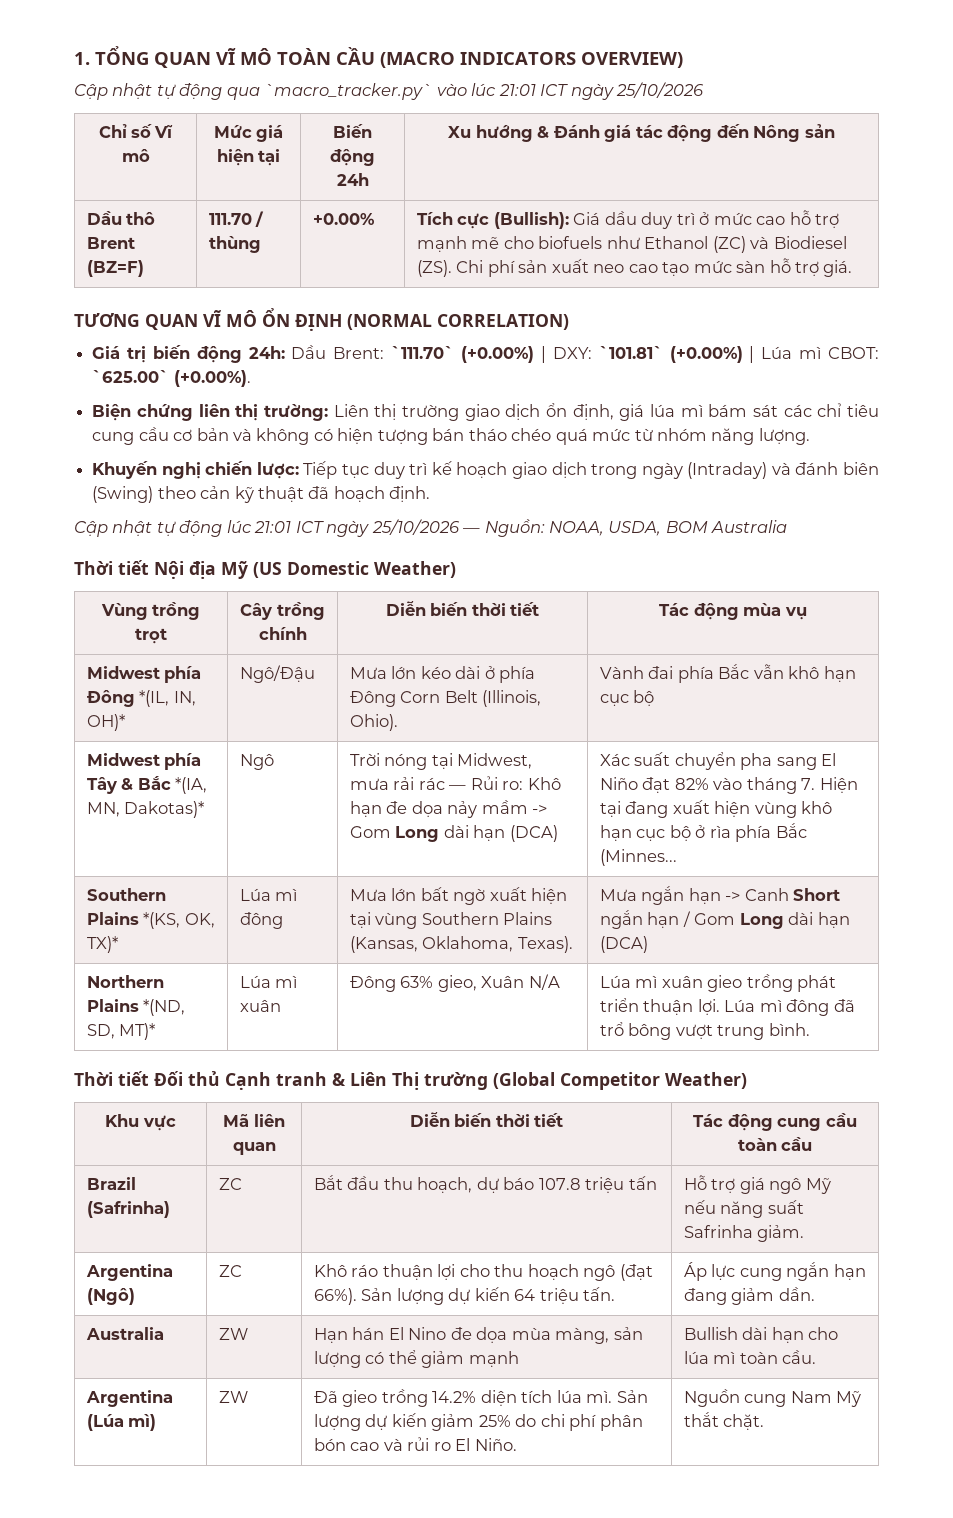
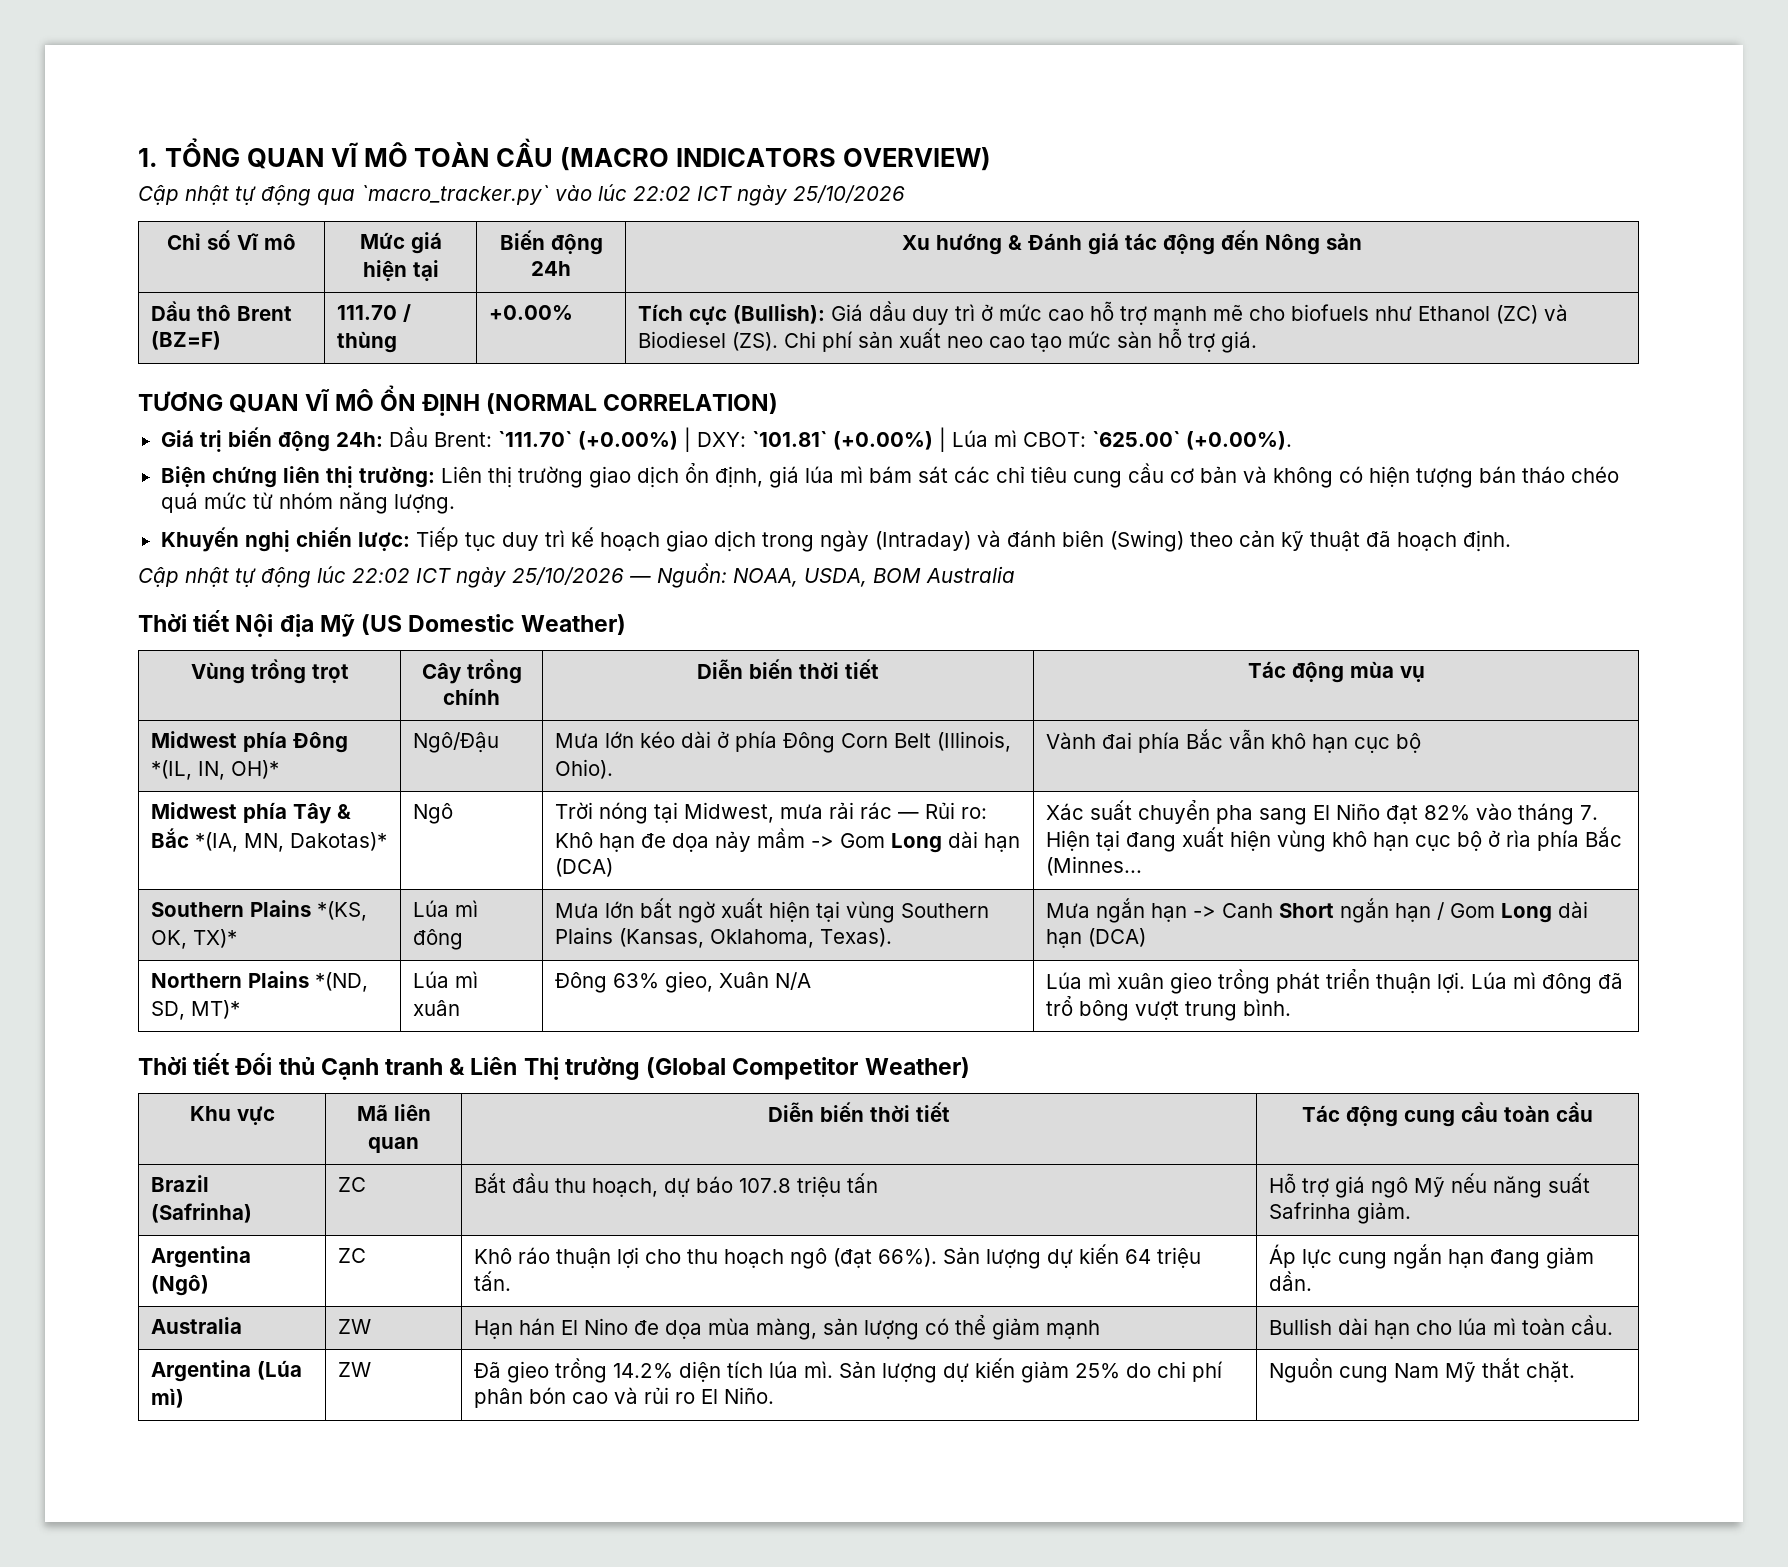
[498,84,536,96] 21:01 -> [633,186,691,201] 22:02
[254,521,292,533] 21:01 -> [352,568,410,583] 22:02

